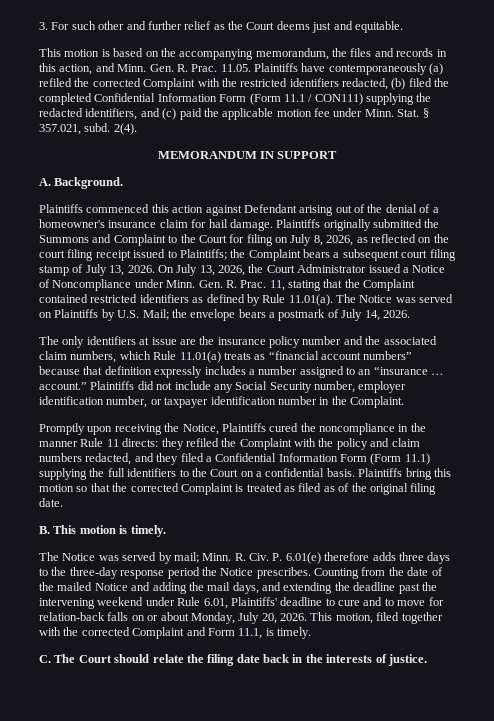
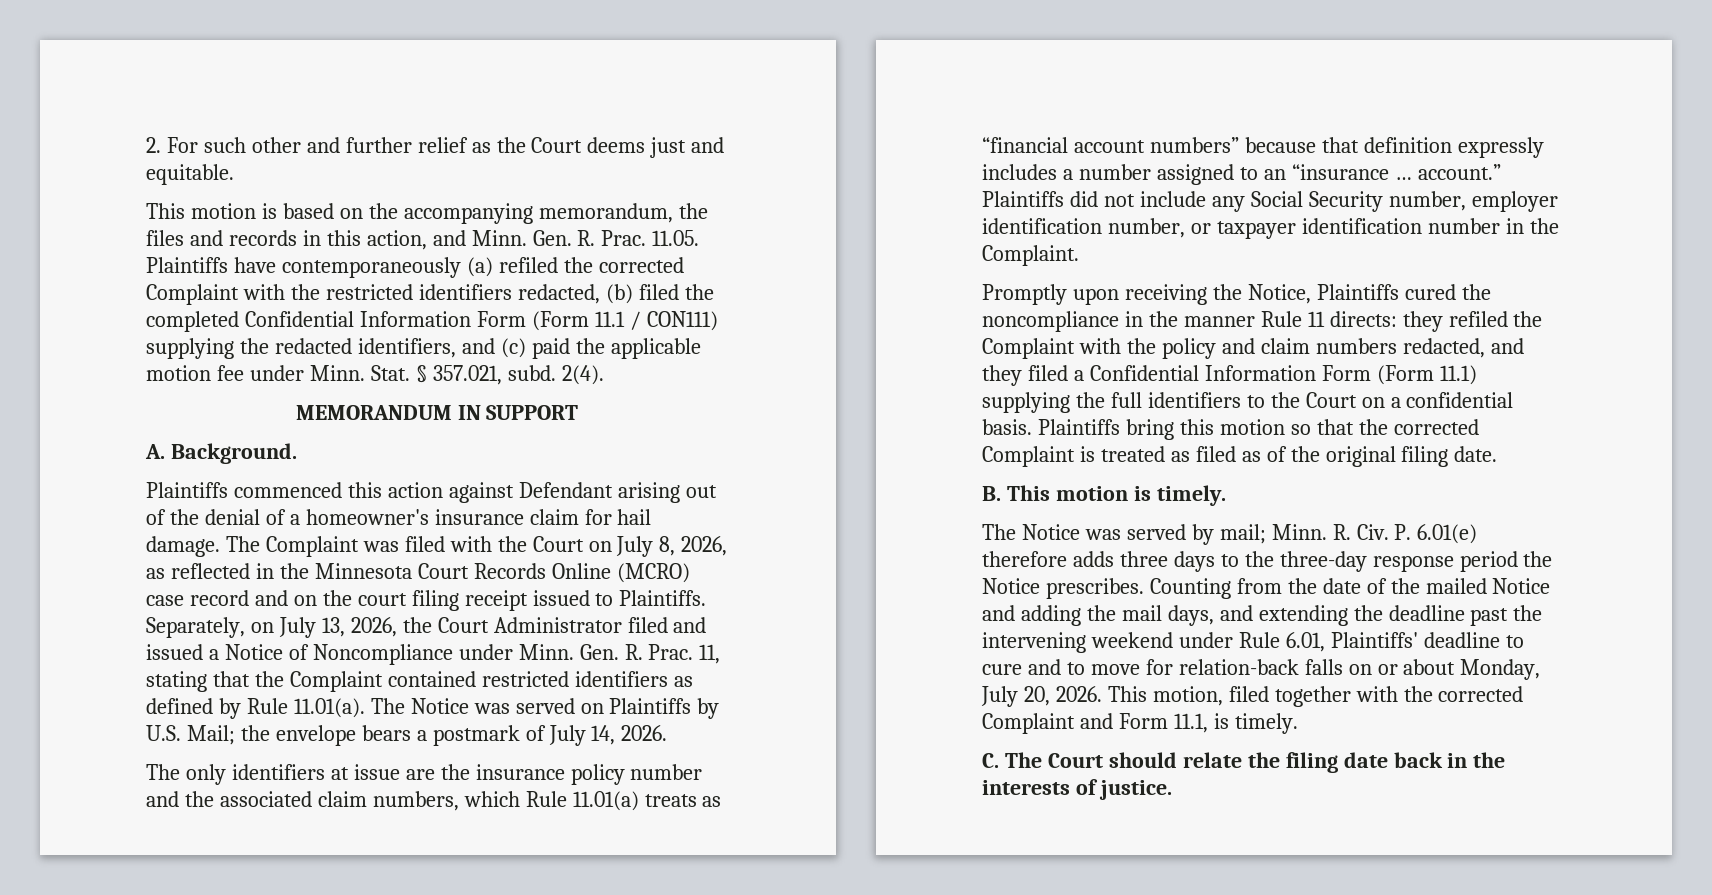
[39,22,48,30] 3. -> [146,137,161,153] 2.
[276,219,440,231] [39,234,273,246] Plaintiffs originally submitted the Summons and Complaint to the Court for filing -> [225,536,584,557] The Complaint was filed with the Court
(416, 238) none -> [255,563,690,583] [146,590,288,606] in the Minnesota Court Records Online (MCRO) case record and
[179,249,456,261] [39,264,174,276] Plaintiffs; the Complaint bears a subsequent court filing stamp of July 13, 2026. On -> [619,590,707,606] [146,617,274,638] Plaintiffs. Separately, on
(367, 268) none -> [627,617,707,633] filed and

